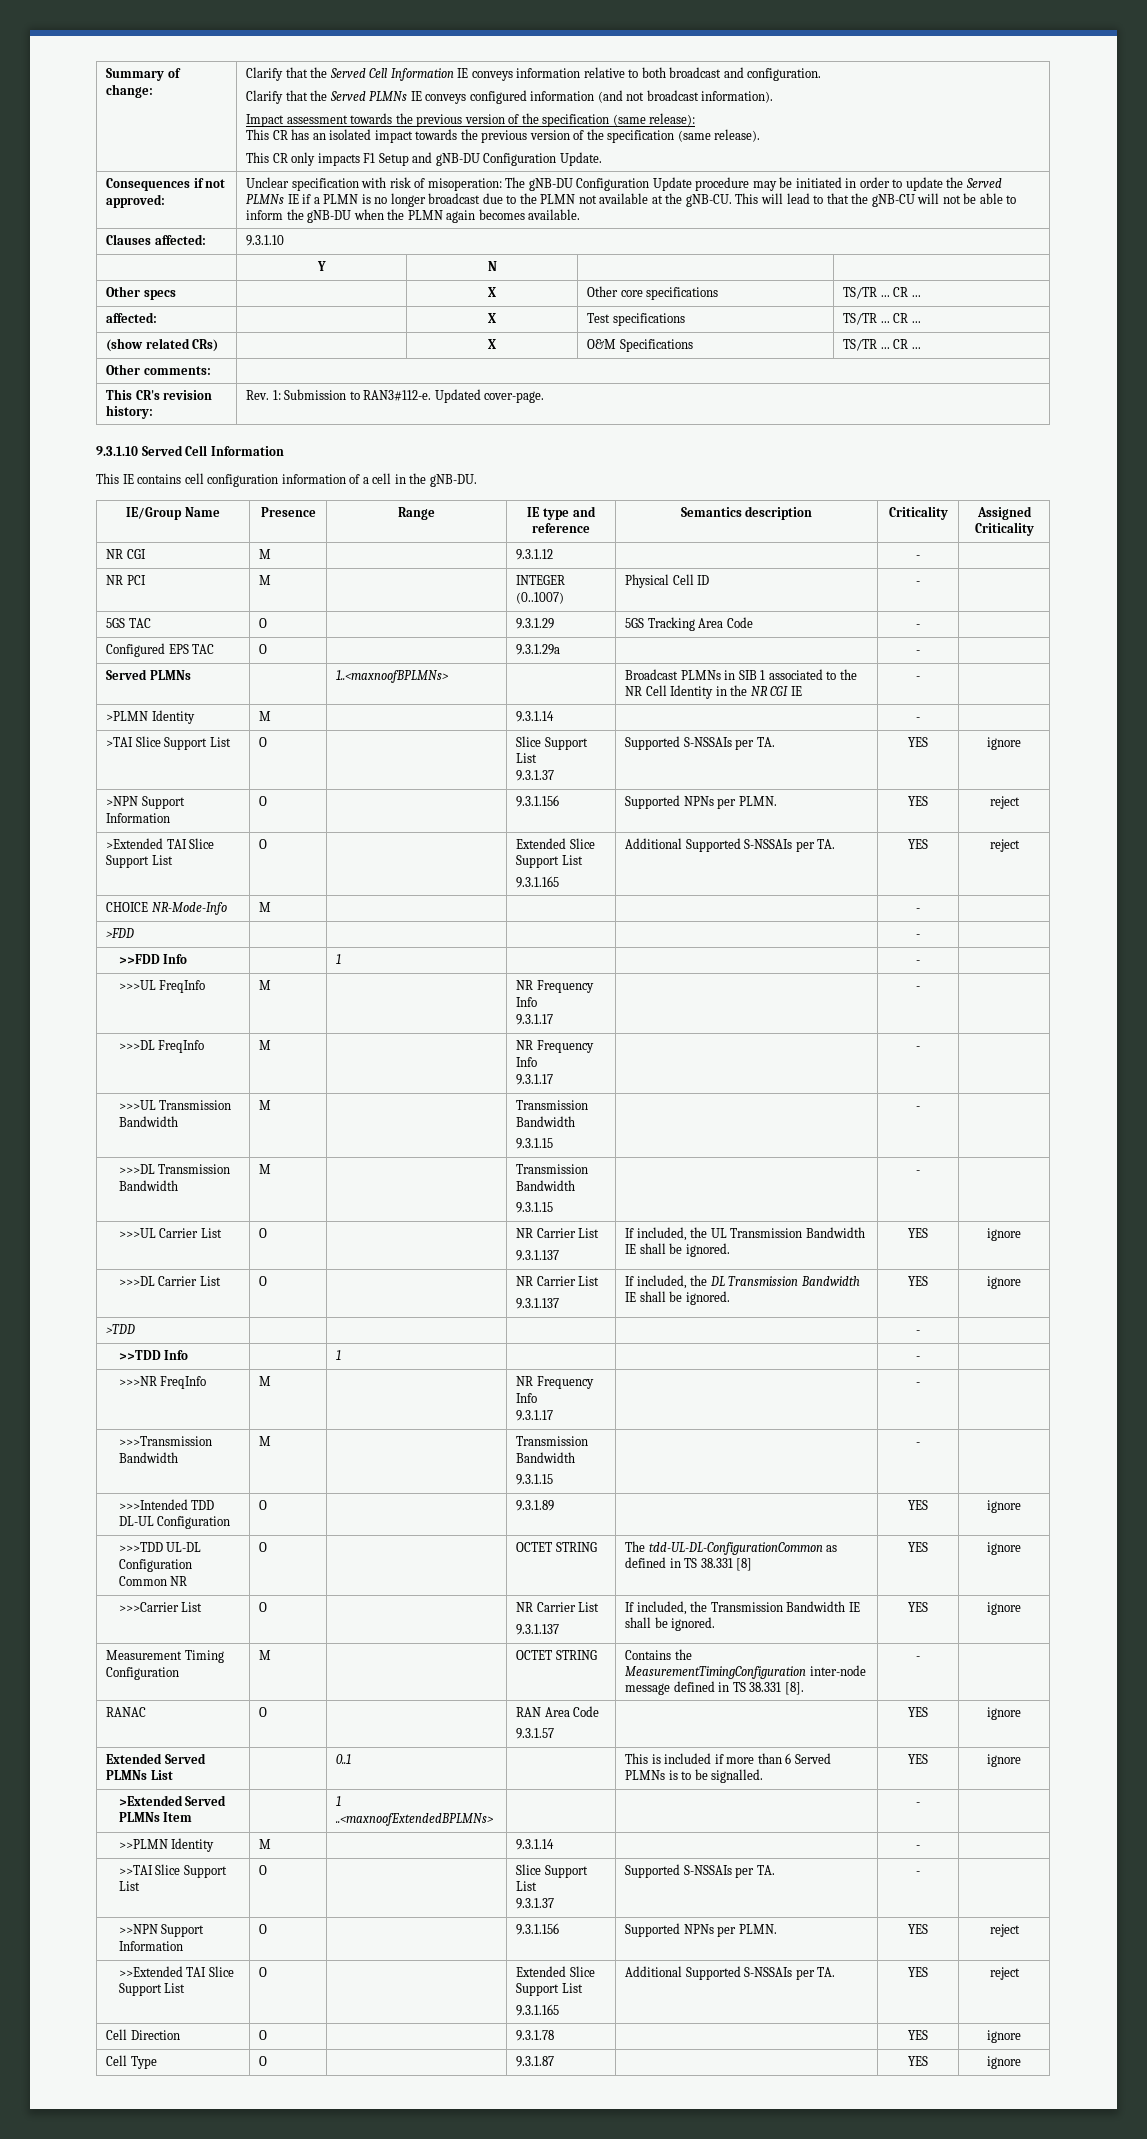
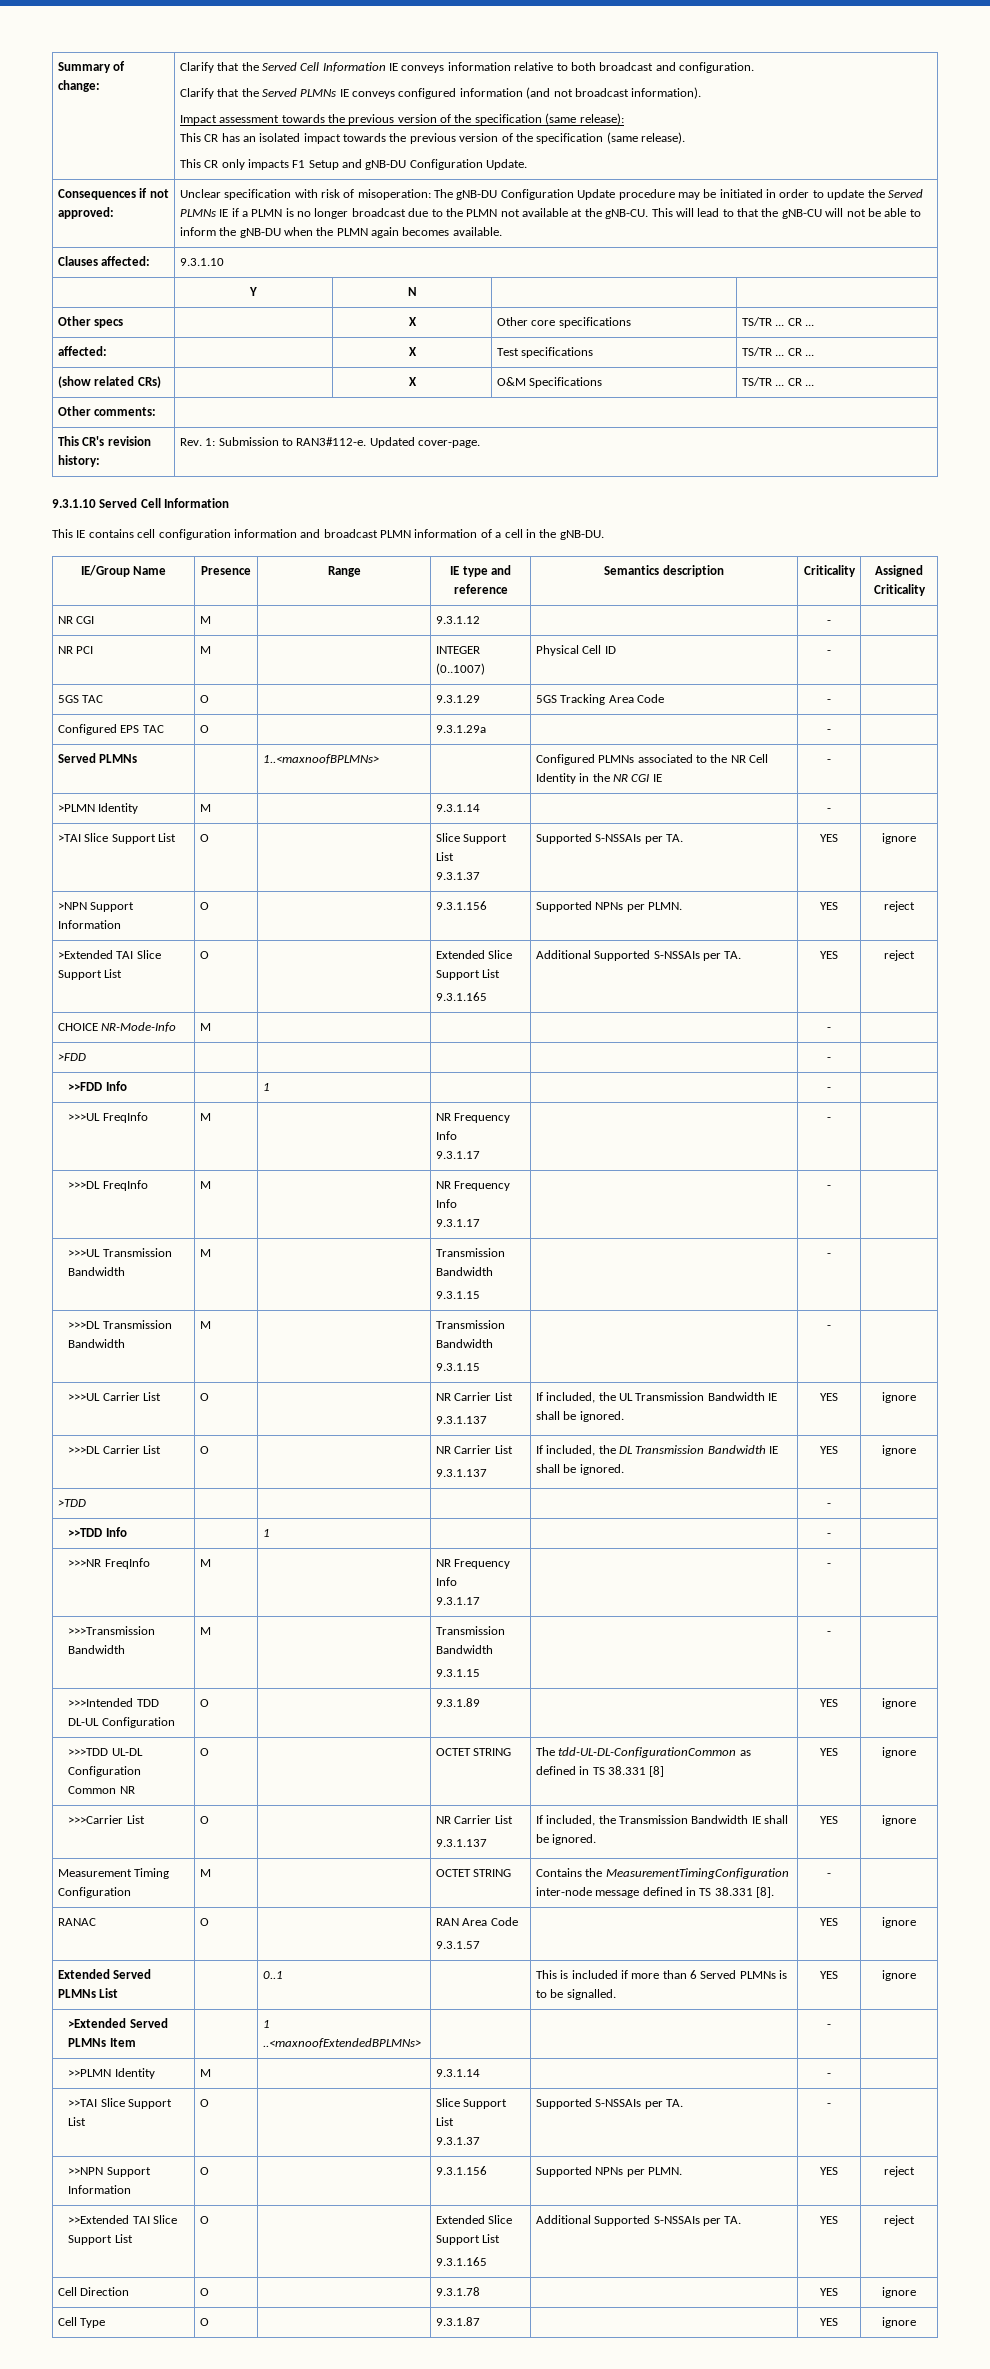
(346, 479) none -> [300,529,478,538] and broadcast PLMN information
[625,669,766,680] Broadcast PLMNs in SIB 1 -> [535,754,635,765] Configured PLMNs

